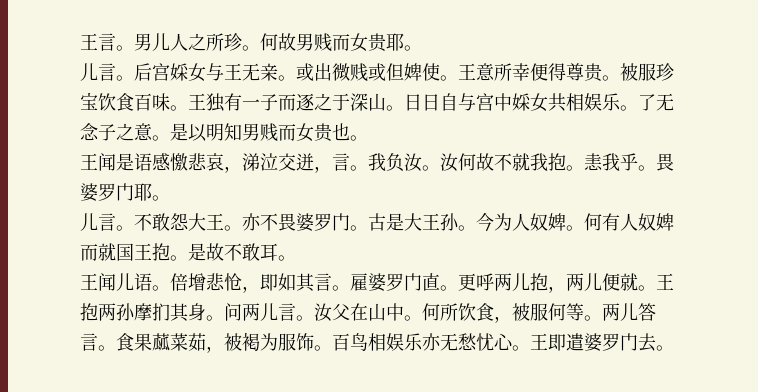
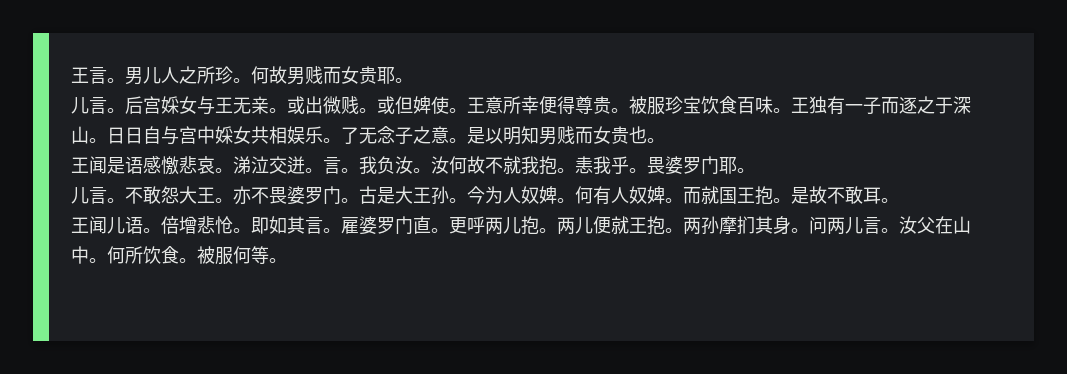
(368, 72) none -> [359,108,377,113] 。
[224,166,242,173] ， -> [215,168,233,173] 。
[314,166,332,173] ， -> [305,168,323,173] 。
(674, 222) none -> [665,198,683,203] 。
[242,286,260,293] ， -> [233,228,251,233] 。
[548,286,566,293] ， -> [539,228,557,233] 。
[638,273,674,291] [80,303,98,321] 。王抱 -> [629,216,683,235] 王抱。
[494,316,512,323] ， -> [179,258,197,263] 。
[602,303,656,321] [80,332,674,353] 两儿答言。食果蓏菜茹，被褐为服饰。百鸟相娱乐亦无愁忧心。王即遣婆罗门去。 -> (287, 260) none

